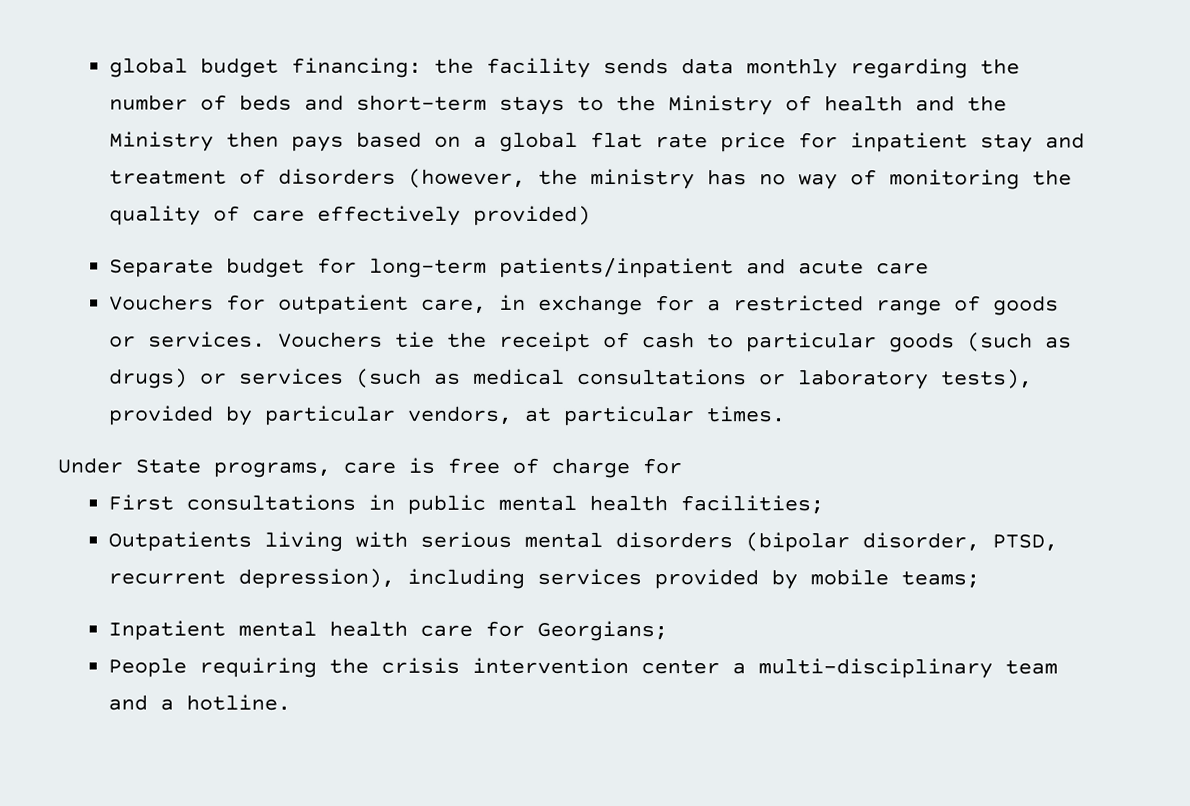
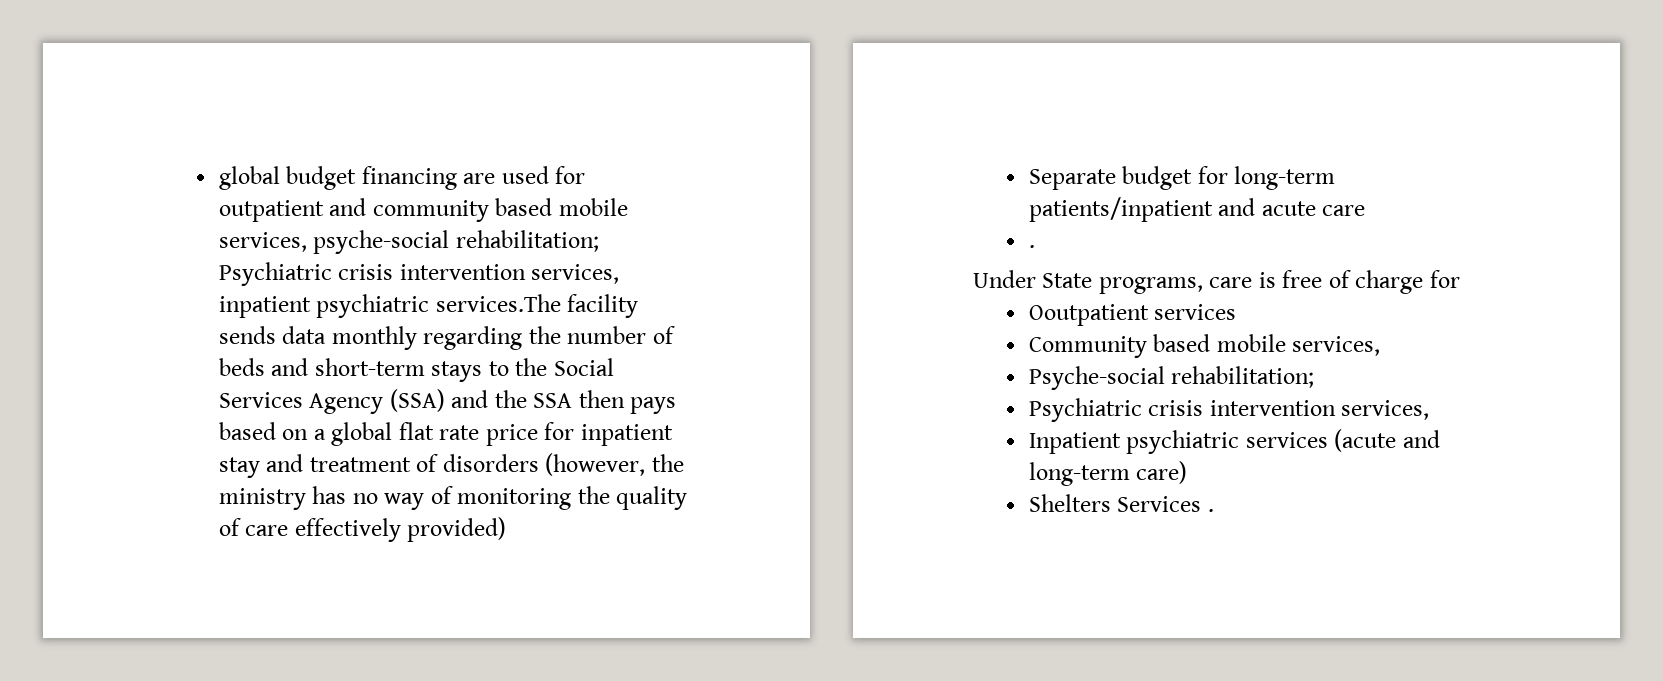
[291,57,475,78] financing: the -> [361,166,586,190] [218,198,628,222] [218,230,599,254] [218,262,620,286] [218,294,561,318] financing are used for outpatient and community based mobile services, psyche-social rehabilitation; Psychiatric crisis intervention services, inpatient psychiatric services.The
[668,95,904,116] Ministry of health -> [553,358,614,376] [218,389,445,414] Social Services Agency (SSA)
[109,131,215,152] Ministry -> [533,393,573,408] SSA
[109,294,1060,316] [109,331,1073,353] [109,368,1034,390] [108,405,786,427] Vouchers for outpatient care, in exchange for a restricted range of goods or services. Vouchers tie the receipt of cash to particular goods (such as drugs) or services (such as medical consultations or laboratory tests), provided by particular vendors, at particular times. -> [1028,245,1035,248] .
[108,494,825,515] [108,531,1059,553] [108,568,981,590] [108,620,669,642] [108,657,1059,679] [108,694,292,711] First consultations in public mental health facilities; // Outpatients living with serious mental disorders (bipolar disorder, PTSD, recurrent depression), including services provided by mobile teams; // Inpatient mental health care for Georgians; // People requiring the crisis intervention center a multi-disciplinary team and a hotline. -> [1028,304,1237,326] [1028,334,1381,358] [1028,366,1315,390] [1028,398,1430,422] [1028,429,1440,454] [1028,461,1188,486] [1028,494,1214,512] Ooutpatient services // Community based mobile services, // Psyche-social rehabilitation; // Psychiatric crisis intervention services, // Inpatient psychiatric services (acute and long-term care) // Shelters Services .

